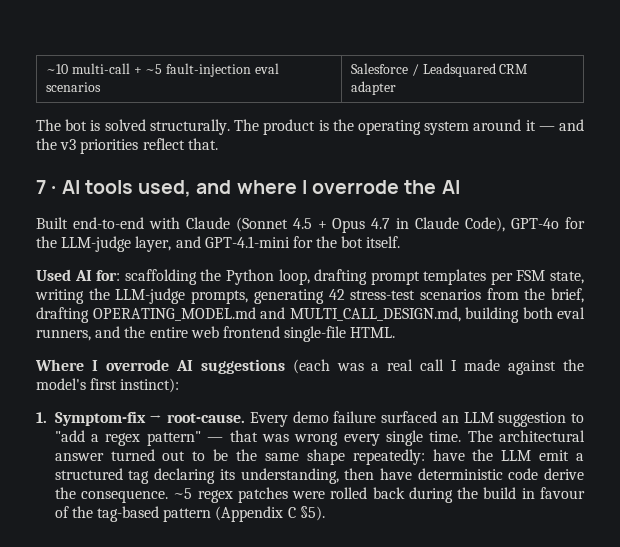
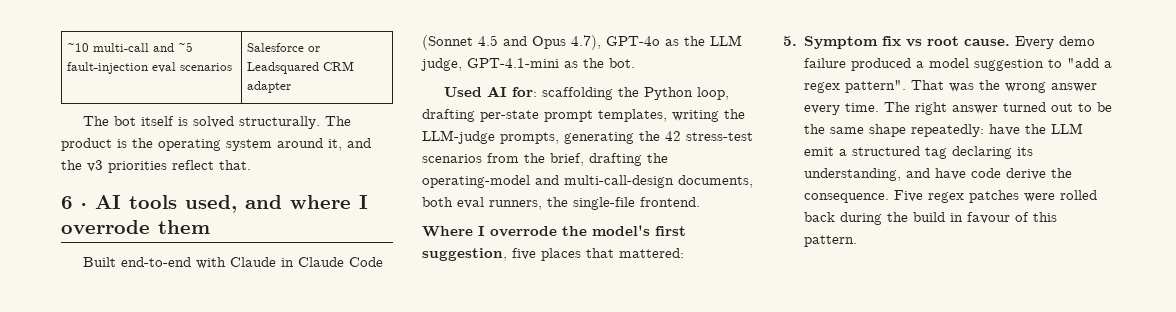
[133,67,142,74] + -> [153,43,175,52] and
[411,64,419,76] / -> [308,46,321,52] or
(88, 125) none -> [140,116,174,126] itself
[525,120,555,131] it — -> [328,139,342,151] it,
[36,180,46,194] 7 -> [61,196,73,209] 6
[404,180,460,194] the AI -> [158,220,210,234] them
[235,217,585,233] [36,236,401,252] (Sonnet 4.5 + Opus 4.7 in Claude Code), GPT-4o for the LLM-judge layer, and GPT-4.1-mini for the bot itself. -> [280,257,383,267] [422,35,742,50] [421,58,635,71] in Claude Code (Sonnet 4.5 and Opus 4.7), GPT-4o as the LLM judge, GPT-4.1-mini as the bot.
[370,269,584,285] prompt templates per FSM state, -> [480,109,667,122] per-state prompt templates,
(324, 296) none -> [639,131,660,141] the
[92,307,585,323] [36,326,396,342] [35,359,584,375] [36,378,180,393] [36,411,494,427] OPERATING_MODEL.md and MULTI_CALL_DESIGN.md, building both eval runners, and the entire web frontend single-file HTML. // Where I overrode AI suggestions (each was a real call I made against the model's first instinct): // 1. Symptom-fix → root-cause. Every demo failure surfaced an LLM -> [647,153,668,163] [422,175,753,188] [422,197,700,210] [422,225,686,237] [422,248,684,261] [783,36,1096,49] [804,58,970,71] the operating-model and multi-call-design documents, both eval runners, the single-file frontend. // Where I overrode the model's first suggestion, five places that mattered: // 5. Symptom fix vs root cause. Every demo failure produced a model
[146,430,423,446] pattern" — that was wrong every single -> [845,80,1098,93] [804,105,841,115] pattern". That was the wrong answer every
[499,430,585,442] architectural -> [915,102,948,115] right
[344,468,503,480] then have deterministic -> [906,168,967,180] and have
[173,488,193,499] ~5 -> [894,190,924,202] Five
[71,506,325,522] the tag-based pattern (Appendix C §5). -> [1033,212,1058,222] [804,235,858,247] this pattern.

